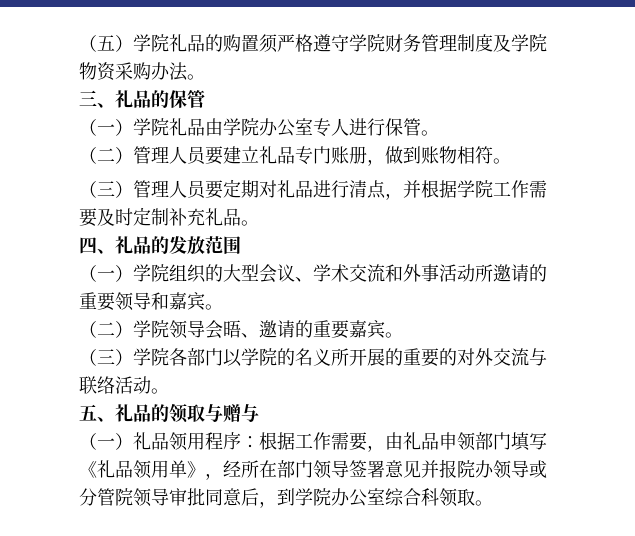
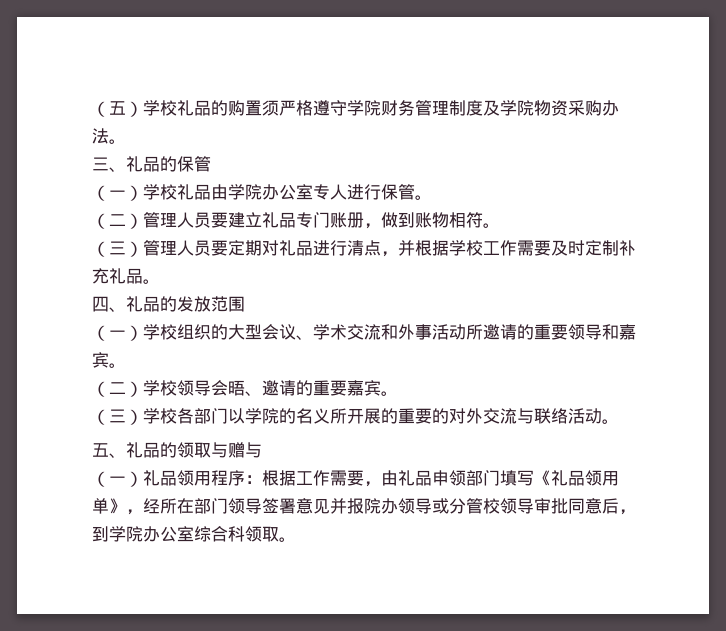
[151,34,169,52] 院 -> [160,100,177,116] 校
[151,118,169,136] 院 -> [160,184,177,200] 校
[475,180,493,198] 院 -> [466,240,483,256] 校
[151,264,169,282] 院 -> [160,324,177,340] 校
[151,320,169,338] 院 -> [160,380,177,396] 校
[151,348,169,366] 院 -> [160,408,177,424] 校
[115,488,133,506] 院 -> [483,498,500,514] 校

